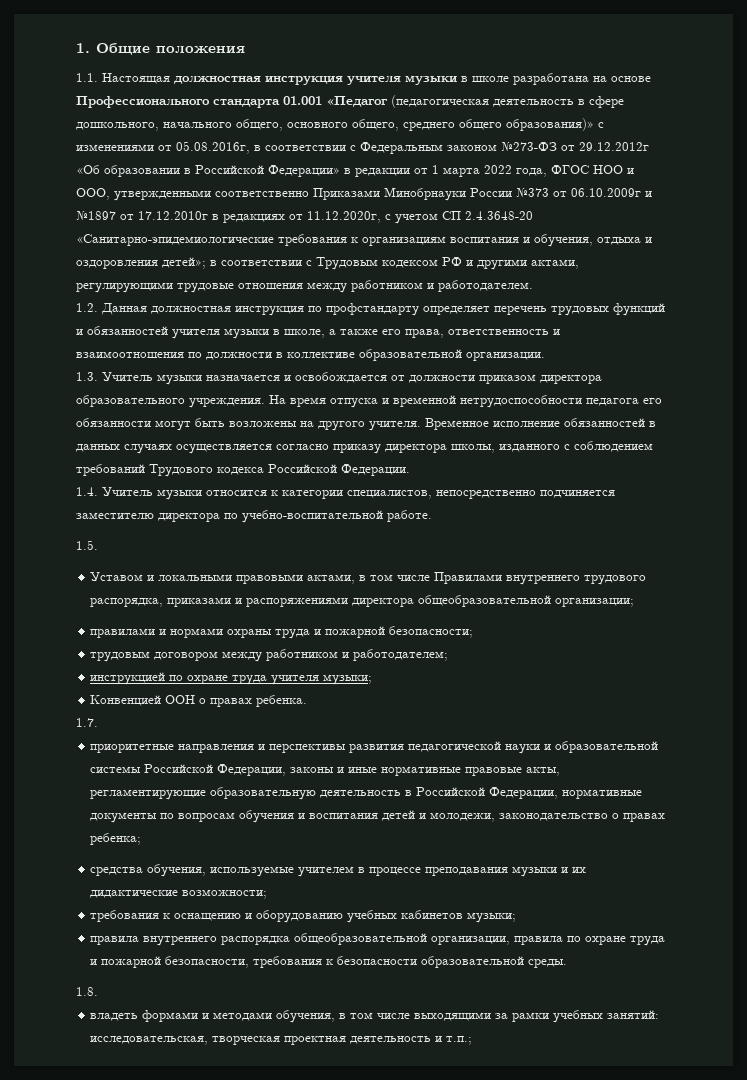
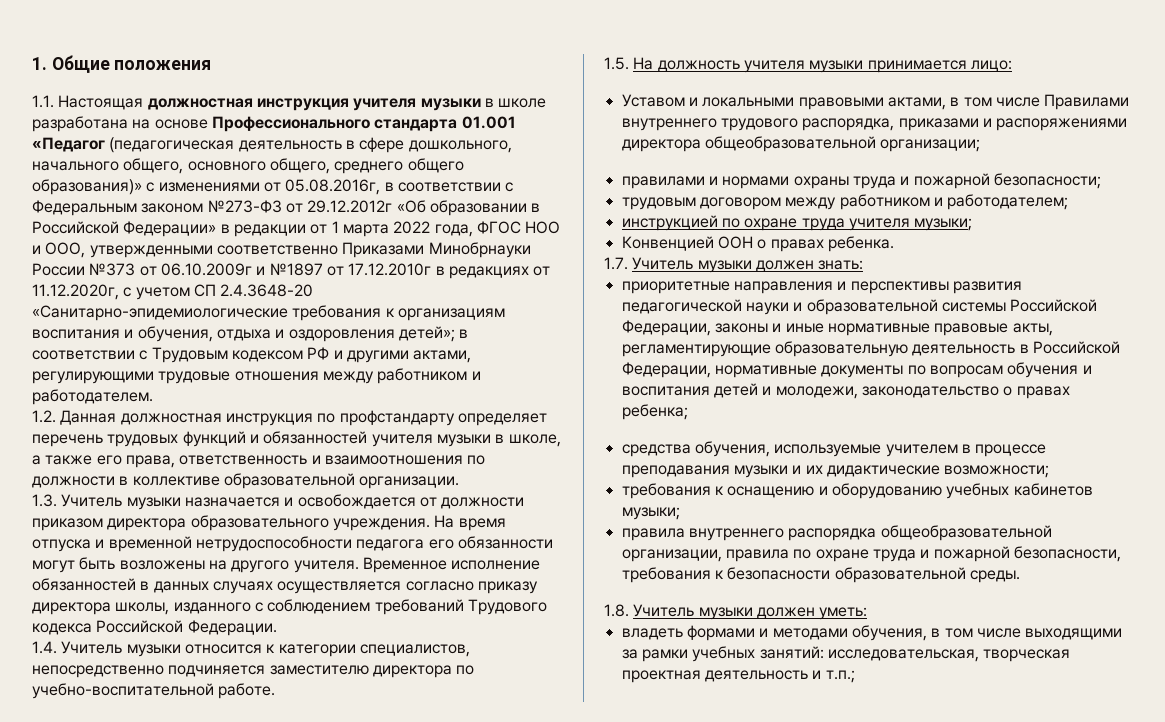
(98, 545) none -> [633,57,1012,73] На должность учителя музыки принимается лицо:
(98, 722) none -> [632,257,864,273] Учитель музыки должен знать:
(98, 991) none -> [633,604,868,620] Учитель музыки должен уметь:

